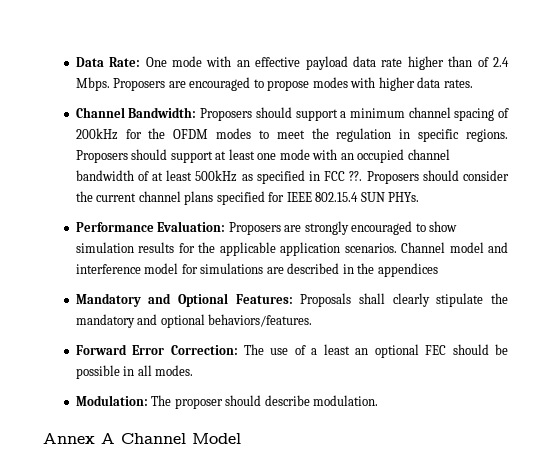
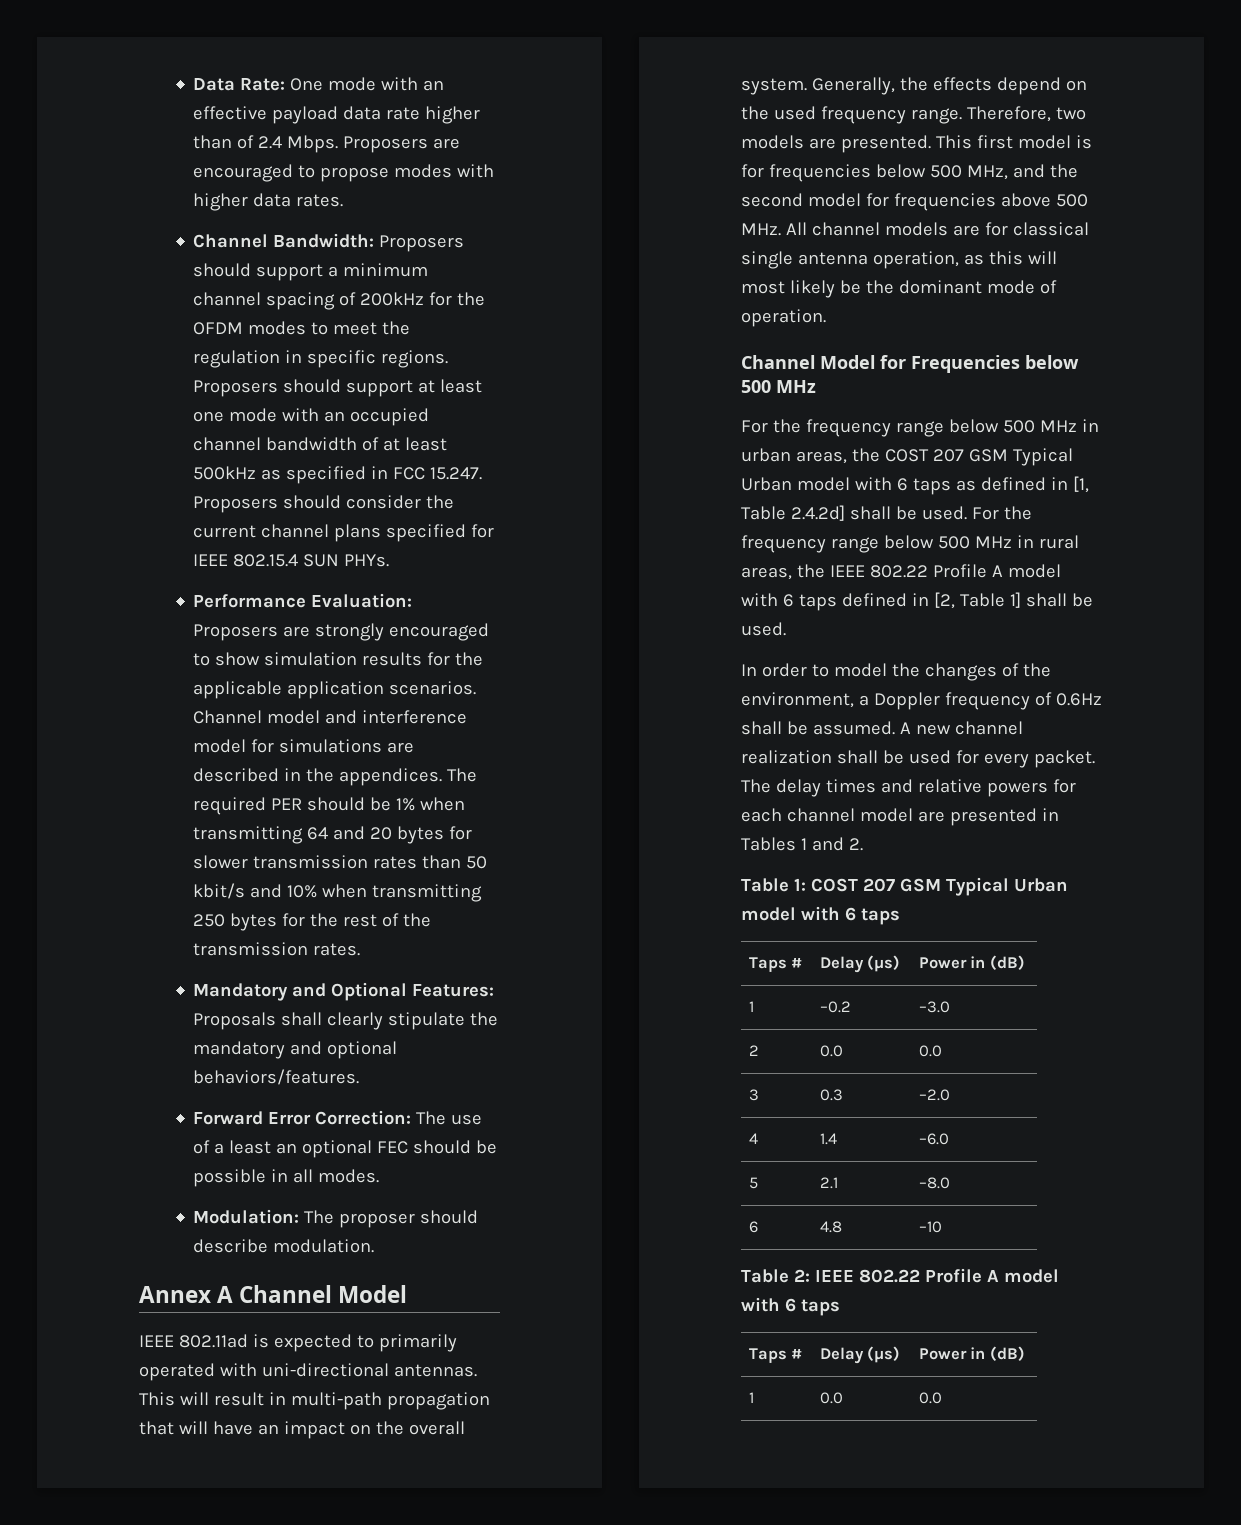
[349,171,363,181] ??. -> [430,467,483,480] 15.247.
[377,263,438,277] appendices -> [339,768,478,786] [193,797,466,815] [193,826,473,844] [193,855,488,869] [193,883,483,902] [193,913,432,931] [193,942,361,956] appendices. The required PER should be 1% when transmitting 64 and 20 bytes for slower transmission rates than 50 kbit/s and 10% when transmitting 250 bytes for the rest of the transmission rates.
(241, 438) none -> [139,1334,457,1352] [139,1363,477,1381] [139,1392,490,1410] [139,1421,465,1439] [741,77,1087,95] [741,106,1086,124] [741,135,1092,153] [741,164,1078,182] [741,193,1088,211] [741,222,1089,236] [741,251,1057,269] [741,280,1057,298] [741,309,826,327] [741,355,1079,373] [741,380,816,393] [741,419,1099,437] [741,448,1073,466] [741,476,1089,495] [741,505,1032,521] [741,535,1079,553] [741,564,1061,580] [741,592,1093,611] [741,622,786,636] [741,663,1051,681] [741,692,1102,710] [741,721,1023,735] [741,750,1095,768] [741,779,1076,797] [741,808,1059,826] [741,837,863,851] [741,877,1068,896] [741,906,900,925] [748,957,803,972] [819,955,901,973] [918,955,1025,970] [748,1001,754,1012] [819,1001,851,1013] [918,1001,950,1013] [748,1045,759,1056] [819,1045,843,1057] [918,1045,942,1057] [748,1089,759,1101] [819,1089,843,1101] [918,1089,950,1101] [748,1133,758,1144] [819,1133,837,1145] [918,1133,949,1145] [748,1177,758,1189] [819,1177,838,1189] [918,1177,950,1189] [748,1221,758,1233] [819,1221,842,1233] [918,1221,942,1233] [741,1268,1059,1283] [741,1297,840,1316] [748,1348,803,1363] [819,1346,901,1364] [918,1346,1025,1361] [748,1392,754,1403] [819,1392,843,1404] [918,1392,942,1404] // IEEE 802.11ad is expected to primarily operated with uni-directional antennas. This will result in multi-path propagation that will have an impact on the overall system. Generally, the effects depend on the used frequency range. Therefore, two models are presented. This first model is for frequencies below 500 MHz, and the second model for frequencies above 500 MHz. All channel models are for classical single antenna operation, as this will most likely be the dominant mode of operation. // Channel Model for Frequencies below 500 MHz // For the frequency range below 500 MHz in urban areas, the COST 207 GSM Typical Urban model with 6 taps as defined in [1, Table 2.4.2d] shall be used. For the frequency range below 500 MHz in rural areas, the IEEE 802.22 Profile A model with 6 taps defined in [2, Table 1] shall be used. // In order to model the changes of the environment, a Doppler frequency of 0.6Hz shall be assumed. A new channel realization shall be used for every packet. The delay times and relative powers for each channel model are presented in Tables 1 and 2. // Table 1: COST 207 GSM Typical Urban model with 6 taps // Taps # | Delay (μs) | Power in (dB) // 1 | –0.2 | –3.0 // 2 | 0.0 | 0.0 // 3 | 0.3 | –2.0 // 4 | 1.4 | –6.0 // 5 | 2.1 | –8.0 // 6 | 4.8 | –10 // Table 2: IEEE 802.22 Profile A model with 6 taps // Taps # | Delay (μs) | Power in (dB) // 1 | 0.0 | 0.0

